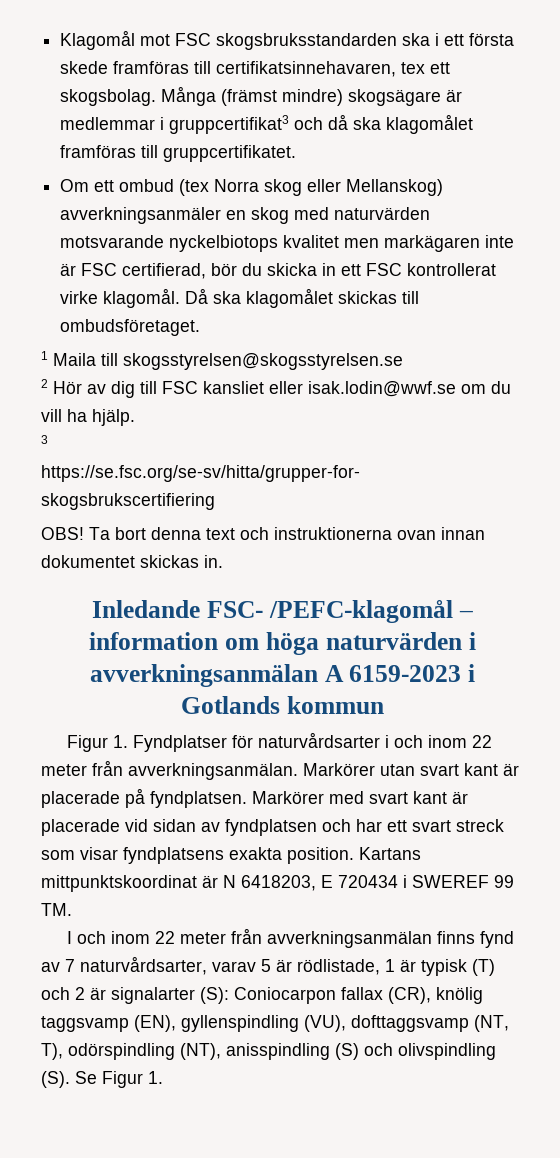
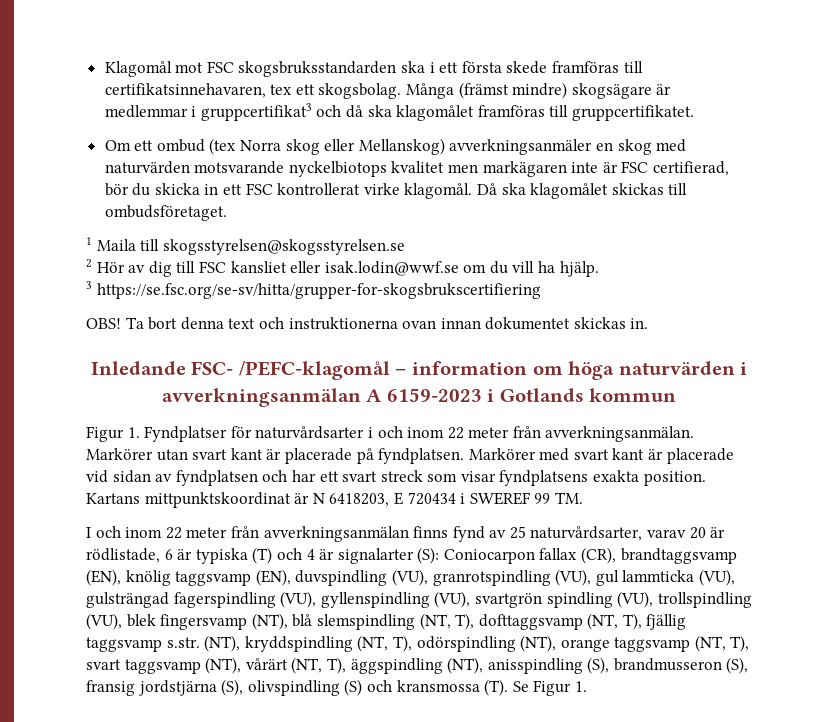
[65,959,75,972] 7 -> [509,526,526,539] 25
[261,959,271,972] 5 -> [689,527,706,539] 20
[385,959,467,976] 1 är typisk -> [164,548,248,564] 6 är typiska
[75,987,85,1000] 2 -> [306,549,315,560] 4
(431, 995) none -> [620,548,737,564] [86,569,121,586] brandtaggsvamp (EN),
[181,1015,509,1032] [41,1043,496,1060] [41,1071,70,1088] gyllenspindling (VU), dofttaggsvamp (NT, T), odörspindling (NT), anisspindling (S) och olivspindling (S). -> [295,569,735,586] [86,591,752,608] [86,613,687,630] [86,635,750,652] [86,657,749,674] [86,679,509,696] duvspindling (VU), granrotspindling (VU), gul lammticka (VU), gulsträngad fagerspindling (VU), gyllenspindling (VU), svartgrön spindling (VU), trollspindling (VU), blek fingersvamp (NT), blå slemspindling (NT, T), dofttaggsvamp (NT, T), fjällig taggsvamp s.str. (NT), kryddspindling (NT, T), odörspindling (NT), orange taggsvamp (NT, T), svart taggsvamp (NT), vårärt (NT, T), äggspindling (NT), anisspindling (S), brandmusseron (S), fransig jordstjärna (S), olivspindling (S) och kransmossa (T).

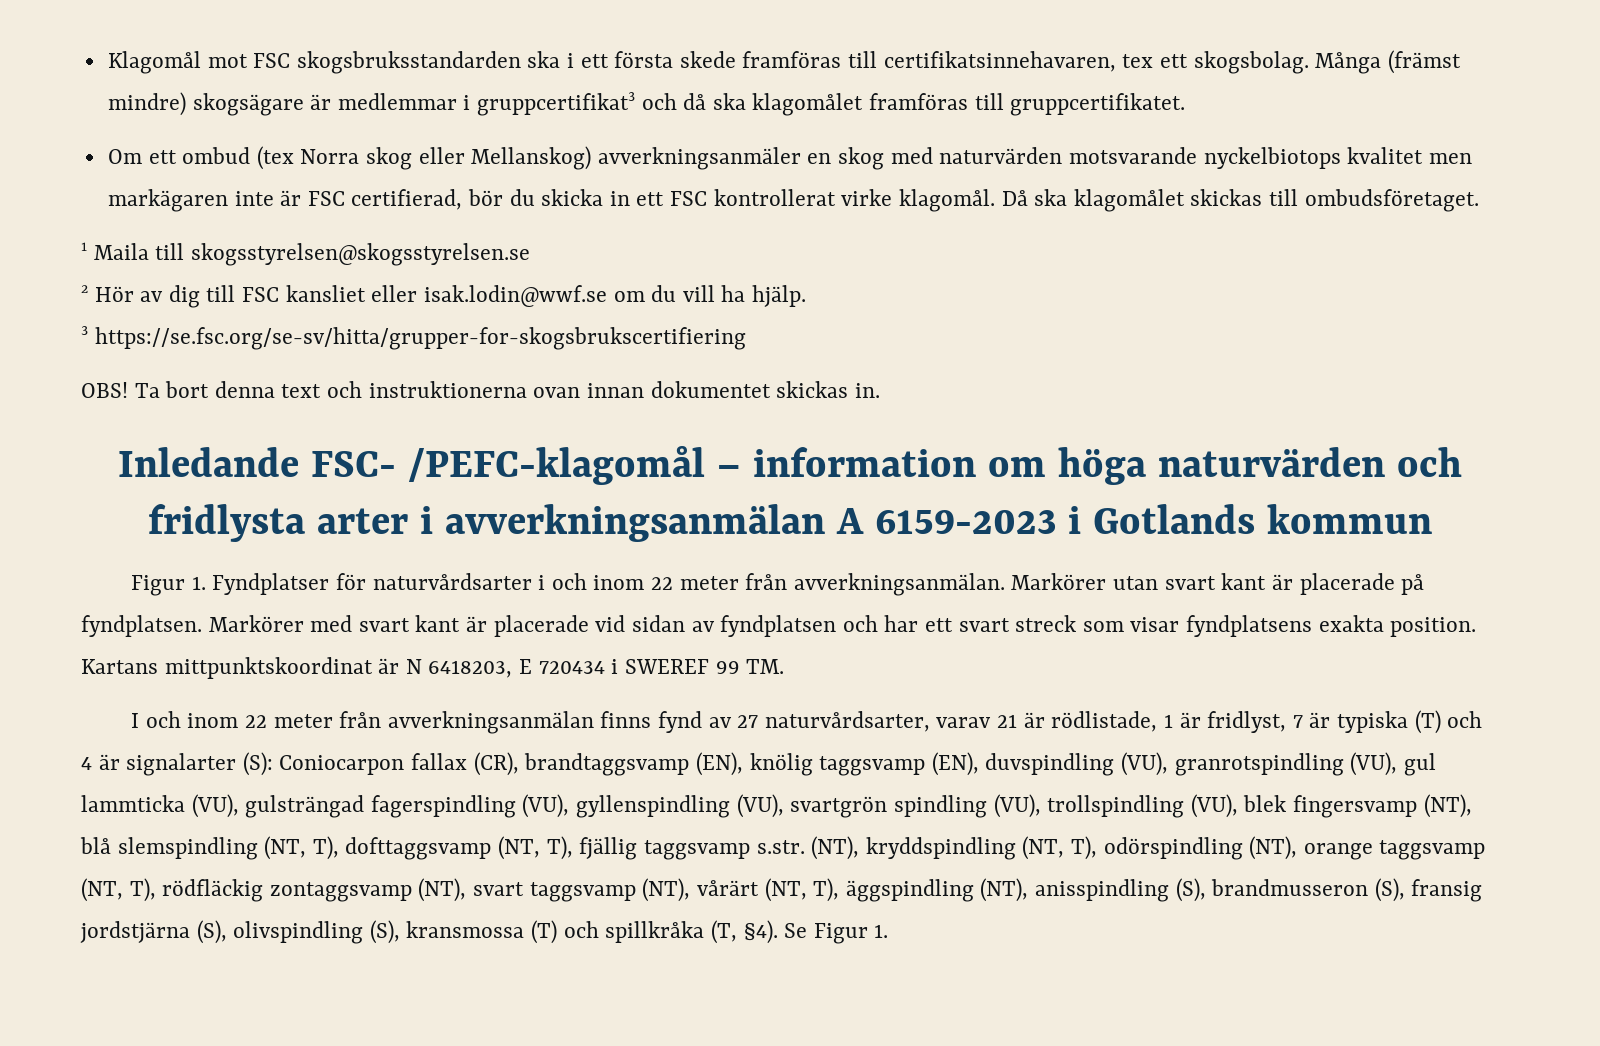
(735, 368) none -> [1396,447,1462,477] [147,504,408,542] och fridlysta arter
[509,526,526,539] 25 -> [737,715,759,728] 27
[689,527,706,539] 20 -> [997,714,1018,728] 21
[164,549,173,560] 6 -> [1163,711,1303,733] 1 är fridlyst, 7
(750, 643) none -> [162,878,467,902] rödfläckig zontaggsvamp (NT),
[344,679,509,696] (S) och kransmossa (T). -> [369,920,778,944] (S), kransmossa (T) och spillkråka (T, §4).

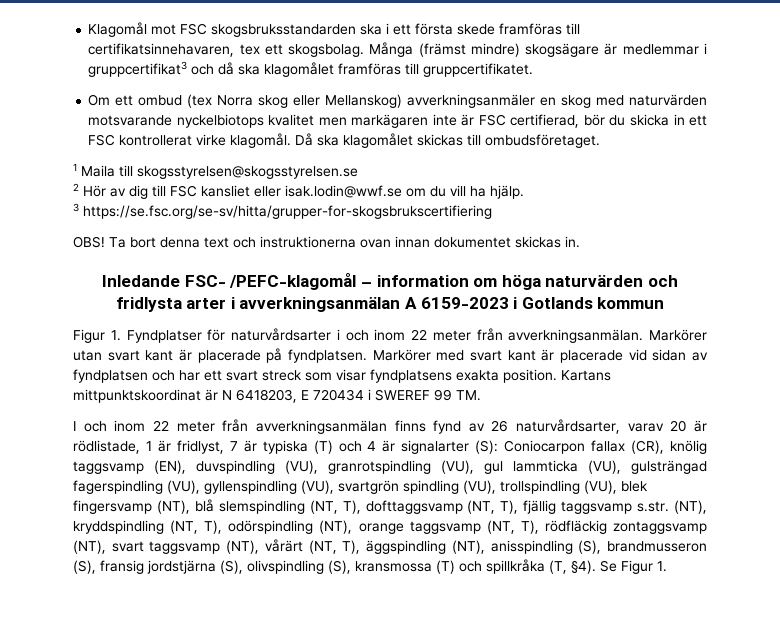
[737,715,759,728] 27 -> [491,420,509,432] 26
[997,714,1018,728] 21 -> [670,420,687,432] 20
[524,752,743,776] brandtaggsvamp (EN), -> (665, 447) none

